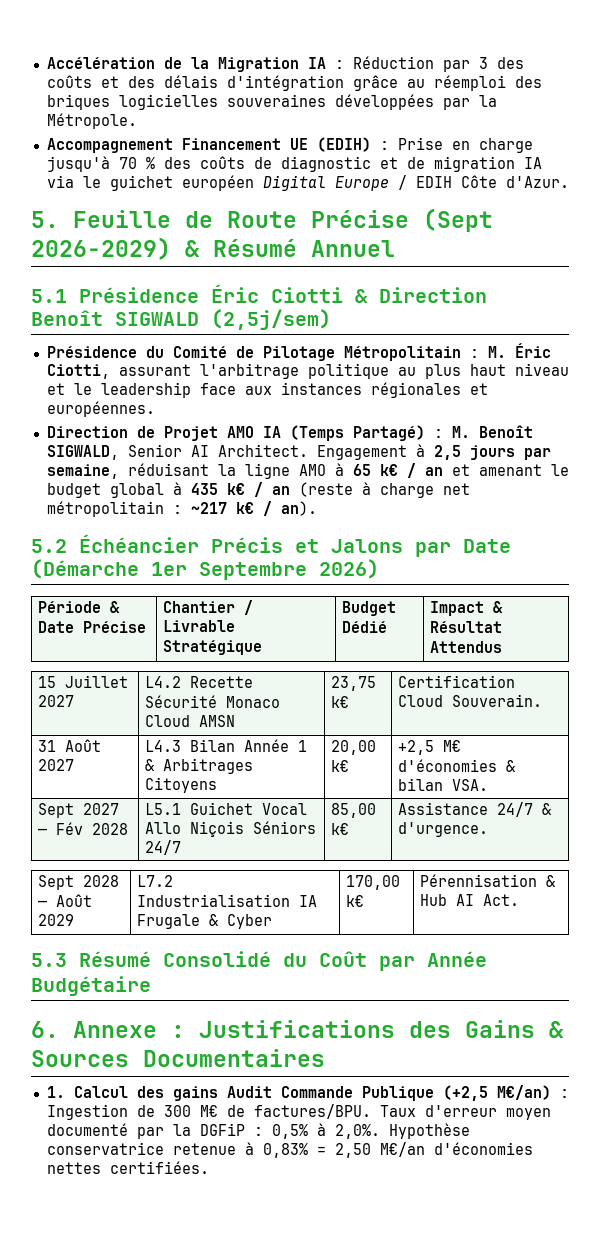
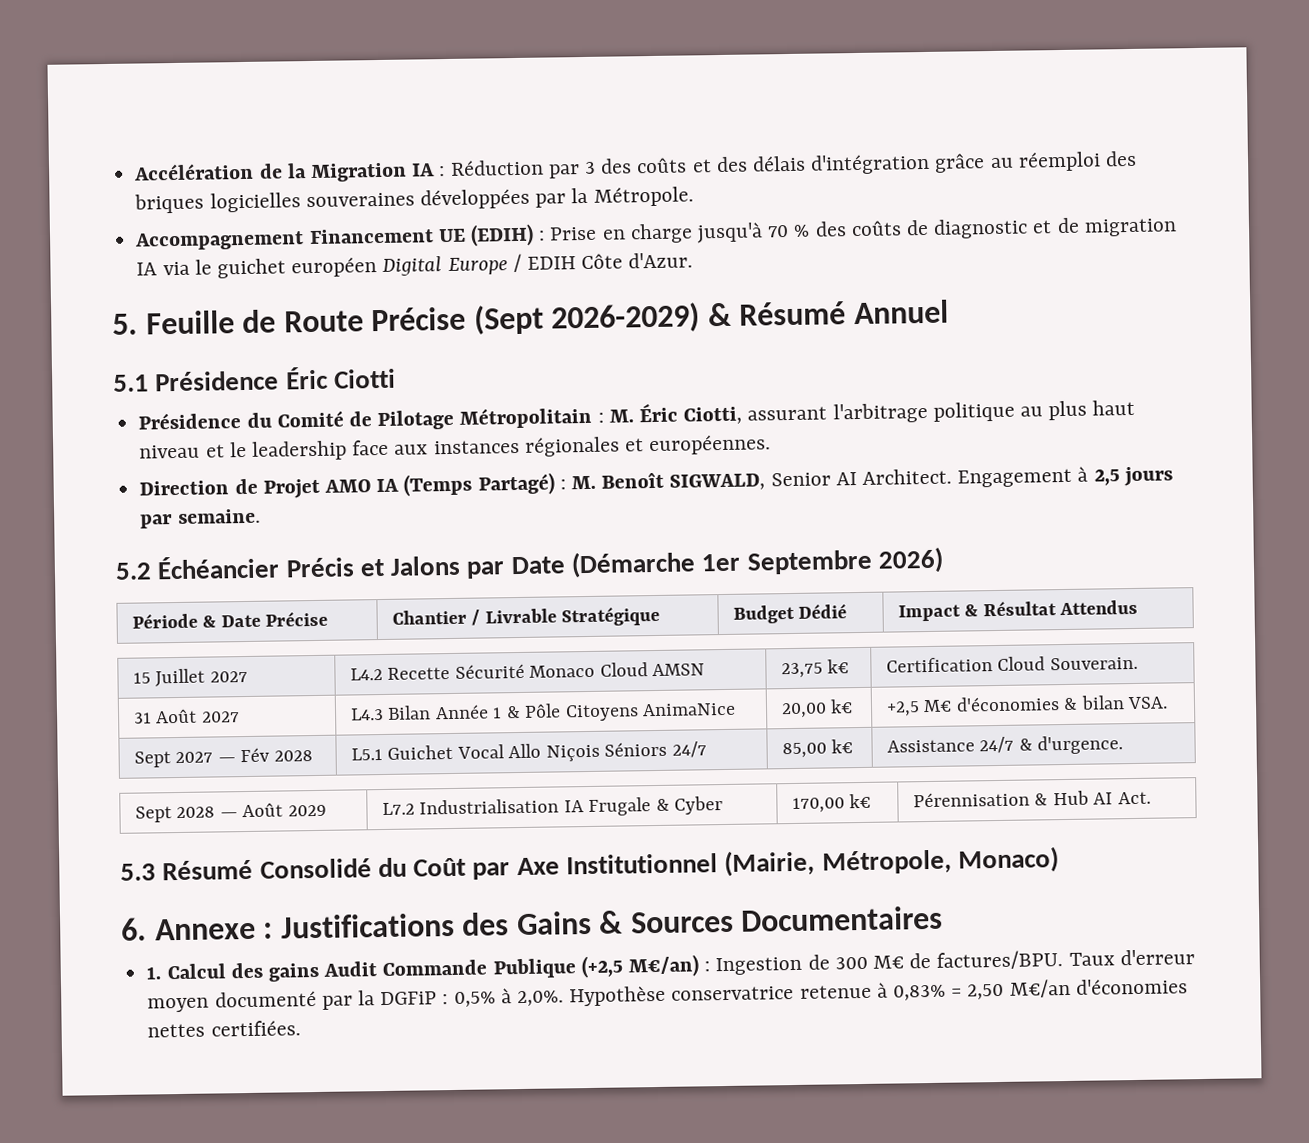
[355,287,487,303] [31,309,331,330] & Direction Benoît SIGWALD (2,5j/sem) -> (396, 378) none
[46,463,569,479] [46,482,470,498] [46,501,317,517] semaine, réduisant la ligne AMO à 65 k€ / an et amenant le budget global à 435 k€ / an (reste à charge net métropolitain : ~217 k€ / an). -> [177,508,261,524] semaine.
[162,758,253,774] Arbitrages -> [524,703,562,718] Pôle
(217, 785) none -> [642,702,737,717] AnimaNice
[427,951,487,967] [31,976,151,996] Année Budgétaire -> [516,846,1059,878] Axe Institutionnel (Mairie, Métropole, Monaco)

